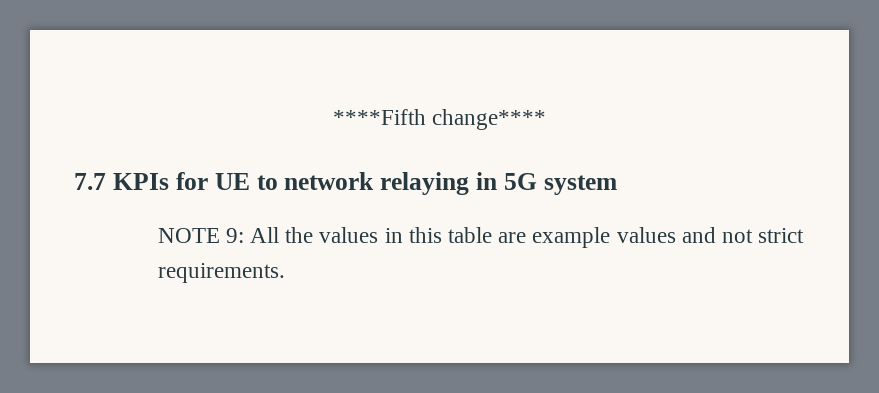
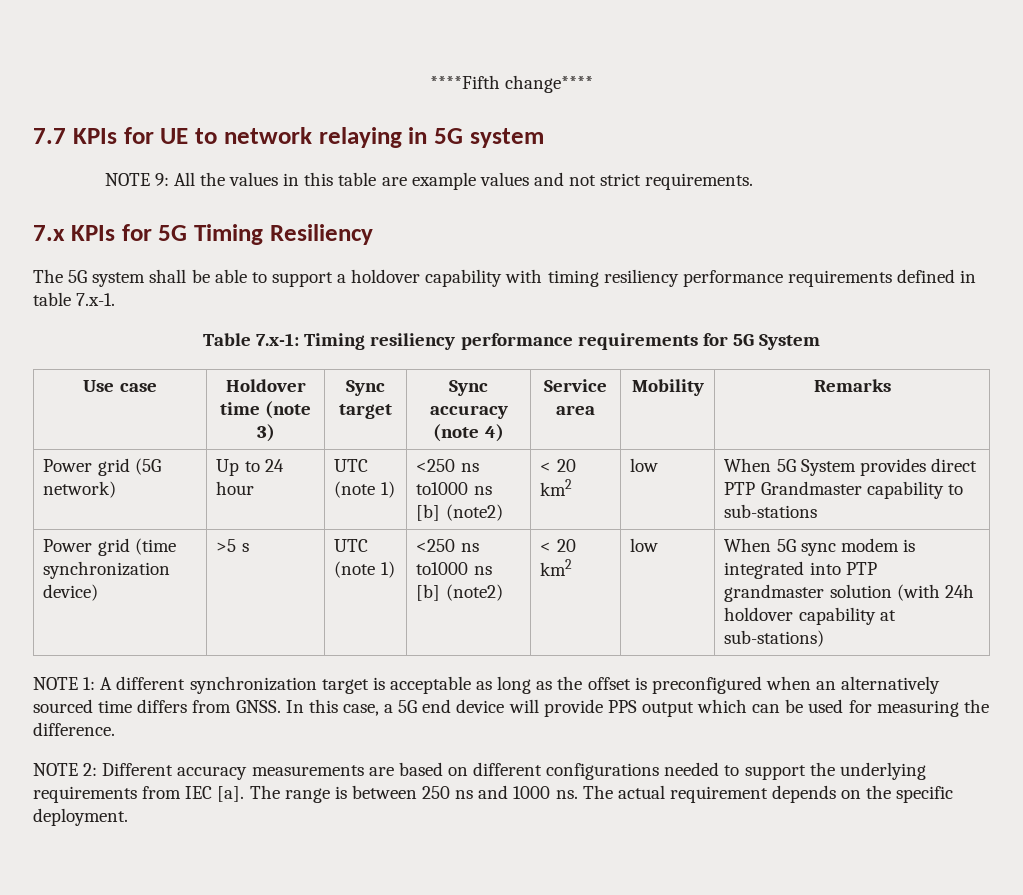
(285, 273) none -> [33,224,373,245] [33,269,977,287] [33,292,116,306] [202,333,821,350] [83,380,157,392] [225,379,306,392] [219,401,312,419] [256,424,275,442] [346,380,385,396] [339,404,392,419] [449,380,488,396] [429,405,508,419] [433,424,504,442] [544,379,607,392] [556,405,595,415] [631,379,704,396] [813,379,891,392] [43,458,161,476] [43,481,117,498] [216,459,284,476] [216,481,255,495] [334,459,369,472] [334,481,395,498] [416,459,479,472] [416,482,492,495] [416,504,503,521] [540,459,576,472] [540,479,573,496] [630,458,659,472] [724,458,977,476] [724,481,963,499] [724,504,818,518] [43,538,176,556] [43,561,171,579] [43,584,99,601] [216,539,249,552] [334,539,369,552] [334,561,395,578] [416,539,479,552] [416,562,492,575] [416,584,503,601] [540,539,576,552] [540,559,573,576] [630,538,659,552] [724,538,915,556] [724,561,877,579] [724,584,974,602] [724,607,896,625] [724,630,825,647] [33,676,941,694] [33,699,989,717] [33,722,115,736] [33,762,926,780] [33,785,954,803] [33,808,128,826] // 7.x KPIs for 5G Timing Resiliency // The 5G system shall be able to support a holdover capability with timing resiliency performance requirements defined in table 7.x-1. // Table 7.x-1: Timing resiliency performance requirements for 5G System // Use case | Holdover time (note 3) | Sync target | Sync accuracy (note 4) | Service area | Mobility | Remarks // Power grid (5G network) | Up to 24 hour | UTC (note 1) | <250 ns to1000 ns [b] (note2) | < 20 km2 | low | When 5G System provides direct PTP Grandmaster capability to sub-stations // Power grid (time synchronization device) | >5 s | UTC (note 1) | <250 ns to1000 ns [b] (note2) | < 20 km2 | low | When 5G sync modem is integrated into PTP grandmaster solution (with 24h holdover capability at sub-stations) // NOTE 1: A different synchronization target is acceptable as long as the offset is preconfigured when an alternatively sourced time differs from GNSS. In this case, a 5G end device will provide PPS output which can be used for measuring the difference. // NOTE 2: Different accuracy measurements are based on different configurations needed to support the underlying requirements from IEC [a]. The range is between 250 ns and 1000 ns. The actual requirement depends on the specific deployment.

